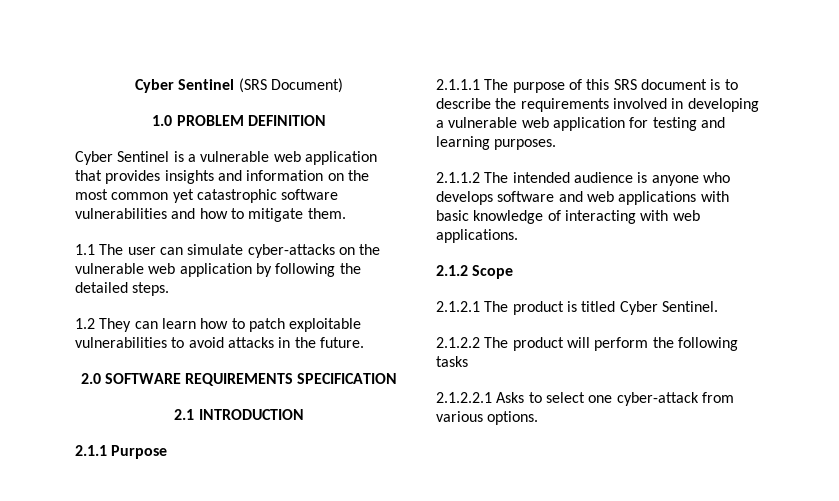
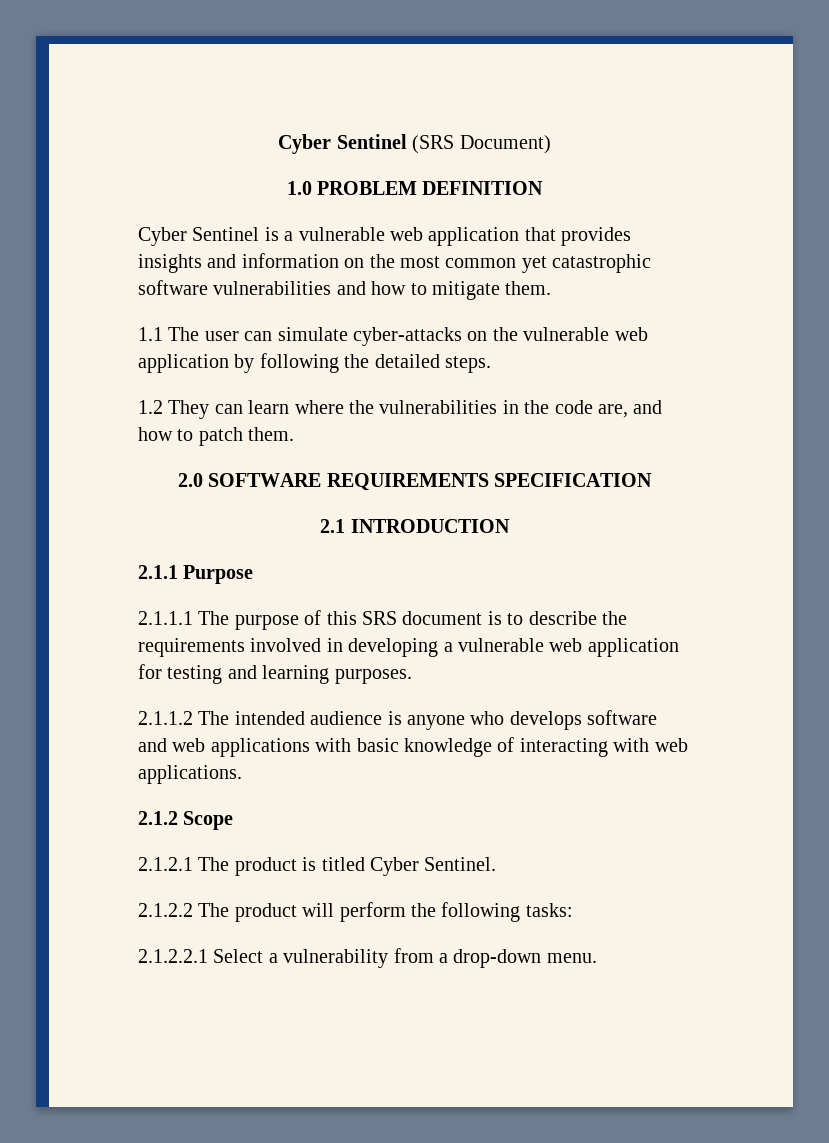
[200,318,362,332] [75,337,364,348] how to patch exploitable vulnerabilities to avoid attacks in the future. -> [294,400,663,418] [138,427,295,446] where the vulnerabilities in the code are, and how to patch them.
[436,356,468,367] tasks -> [525,903,573,917] tasks:
[496,392,734,406] [436,411,539,425] Asks to select one cyber-attack from various options. -> [213,948,597,968] Select a vulnerability from a drop-down menu.

